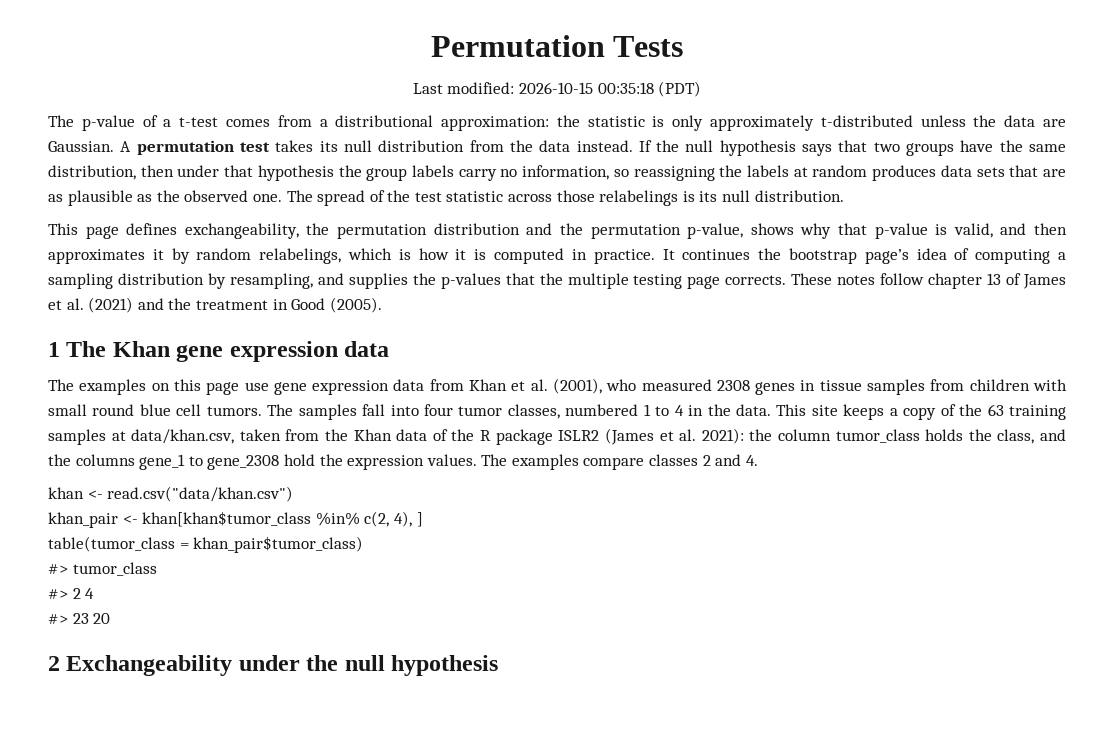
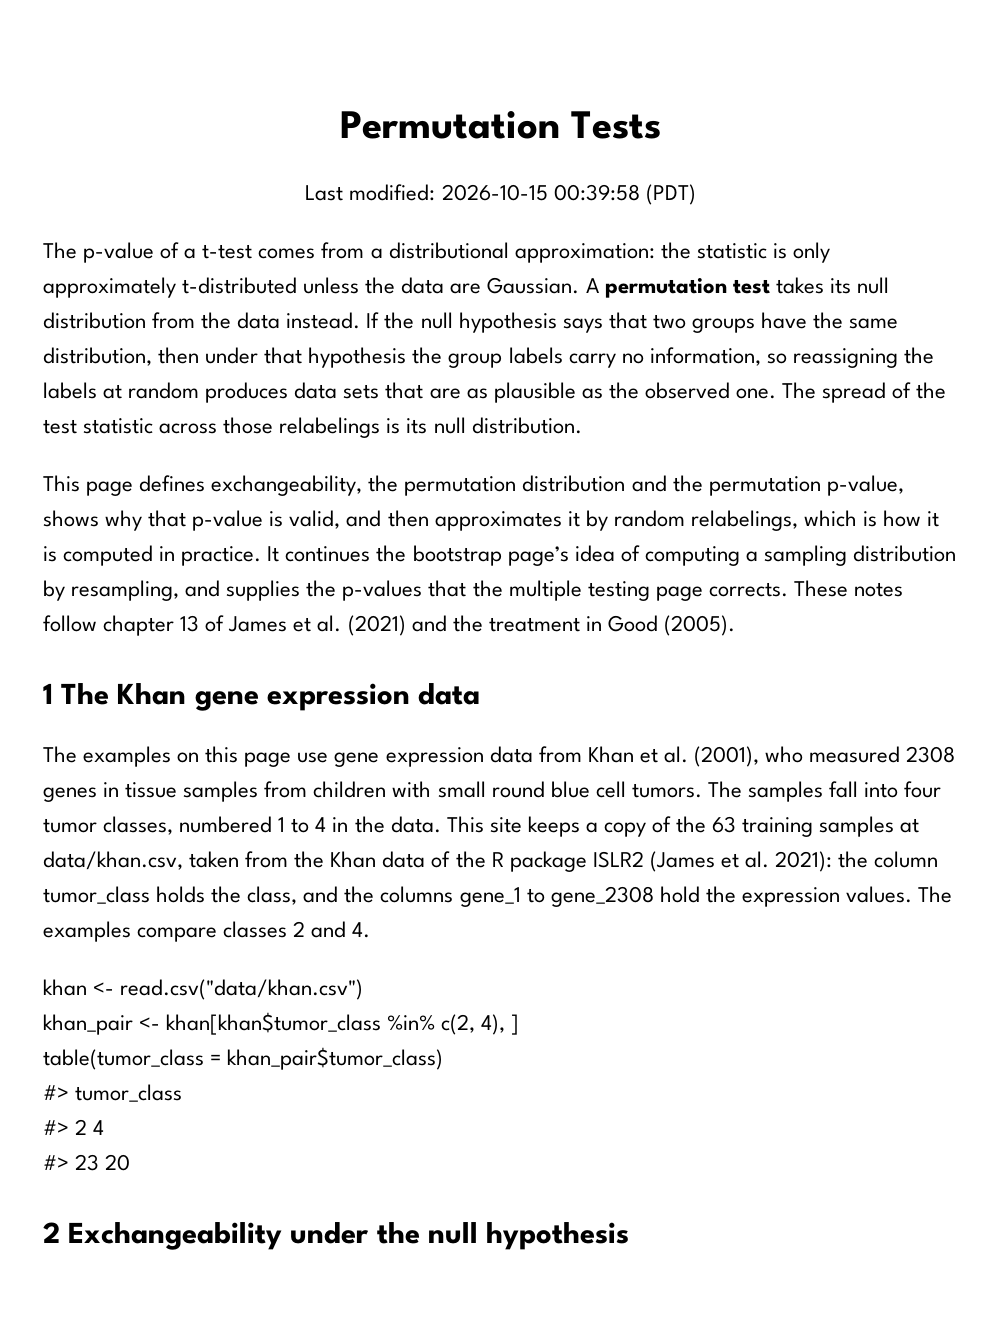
[597,82,654,94] 00:35:18 -> [553,184,640,201] 00:39:58

